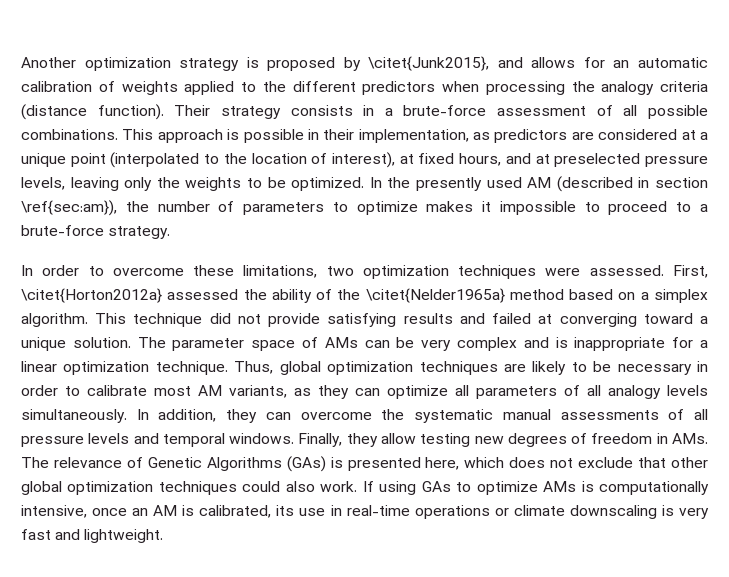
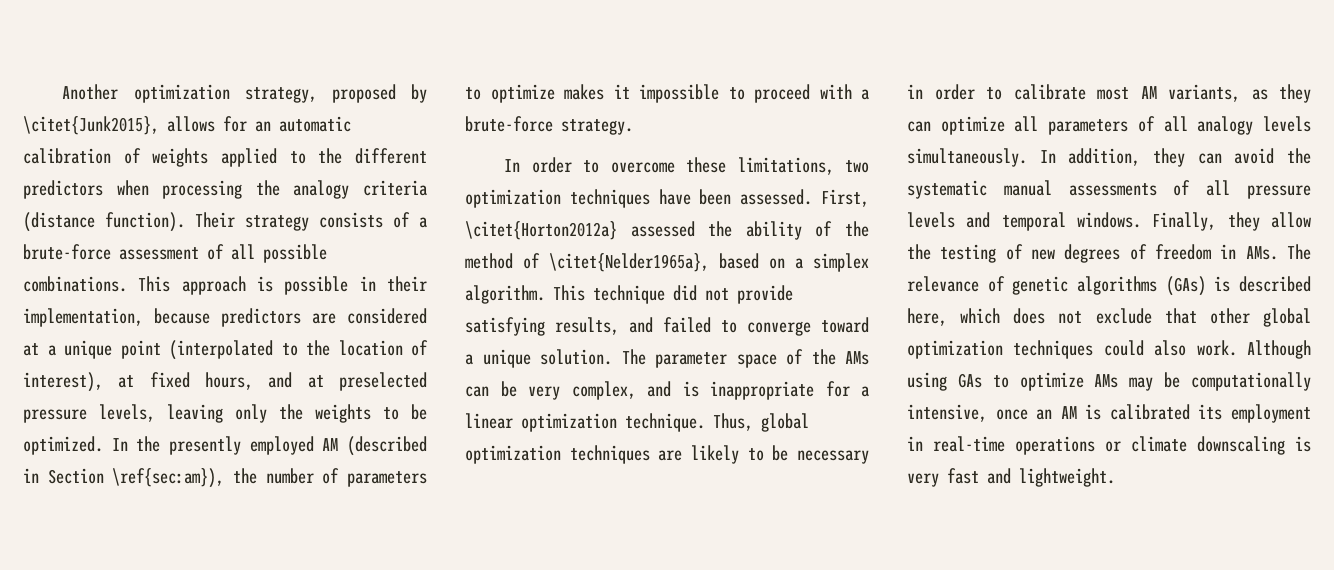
[179,57,259,71] strategy is -> [244,87,317,103] strategy,
[497,57,523,68] and -> (159, 125) none
[363,105,375,116] in -> [393,212,410,228] of
[473,132,491,140] as -> [154,308,210,324] because
[486,177,522,188] used -> [249,436,314,455] employed
[655,177,709,188] section -> [47,468,104,484] Section
[676,202,692,212] to -> [819,84,852,99] with
[545,268,581,276] were -> [658,189,732,205] have been
[365,288,564,303] \citet{Nelder1965a} method -> [465,253,709,272] method of \citet{Nelder1965a},
[403,313,453,324] results -> [555,317,619,335] results,
[538,313,637,327] at converging -> [721,320,811,336] to converge
(319, 342) none -> [811,349,836,365] the
[457,337,518,351] complex -> [571,381,636,400] complex,
[300,412,372,420] overcome -> [1234,148,1275,164] avoid
[420,433,471,447] testing -> [907,244,1023,263] the testing of
[147,457,282,471] Genetic Algorithms -> [1012,276,1157,295] genetic algorithms
[347,457,421,471] presented -> [1239,276,1311,292] described
[362,481,374,492] If -> [1247,340,1311,359] Although
[581,481,594,492] is -> [1129,372,1181,391] may be
[199,505,326,518] calibrated, its use -> [1109,404,1311,423] calibrated its employment

